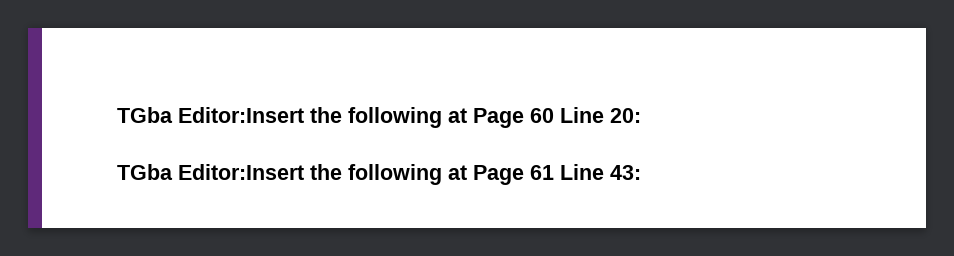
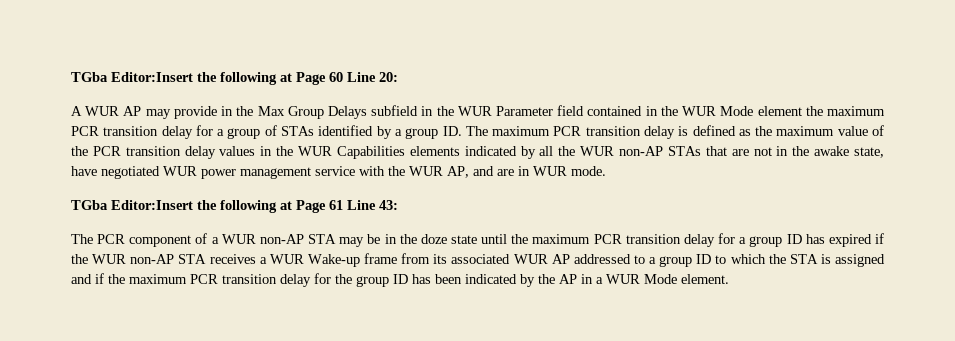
(641, 115) none -> [71,105,886,119] [71,125,884,139] [71,146,884,159] [71,166,606,179] // A WUR AP may provide in the Max Group Delays subfield in the WUR Parameter field contained in the WUR Mode element the maximum PCR transition delay for a group of STAs identified by a group ID. The maximum PCR transition delay is defined as the maximum value of the PCR transition delay values in the WUR Capabilities elements indicated by all the WUR non-AP STAs that are not in the awake state, have negotiated WUR power management service with the WUR AP, and are in WUR mode.
(641, 172) none -> [71,233,885,247] [71,253,885,267] [71,273,729,287] // The PCR component of a WUR non-AP STA may be in the doze state until the maximum PCR transition delay for a group ID has expired if the WUR non-AP STA receives a WUR Wake-up frame from its associated WUR AP addressed to a group ID to which the STA is assigned and if the maximum PCR transition delay for the group ID has been indicated by the AP in a WUR Mode element.

